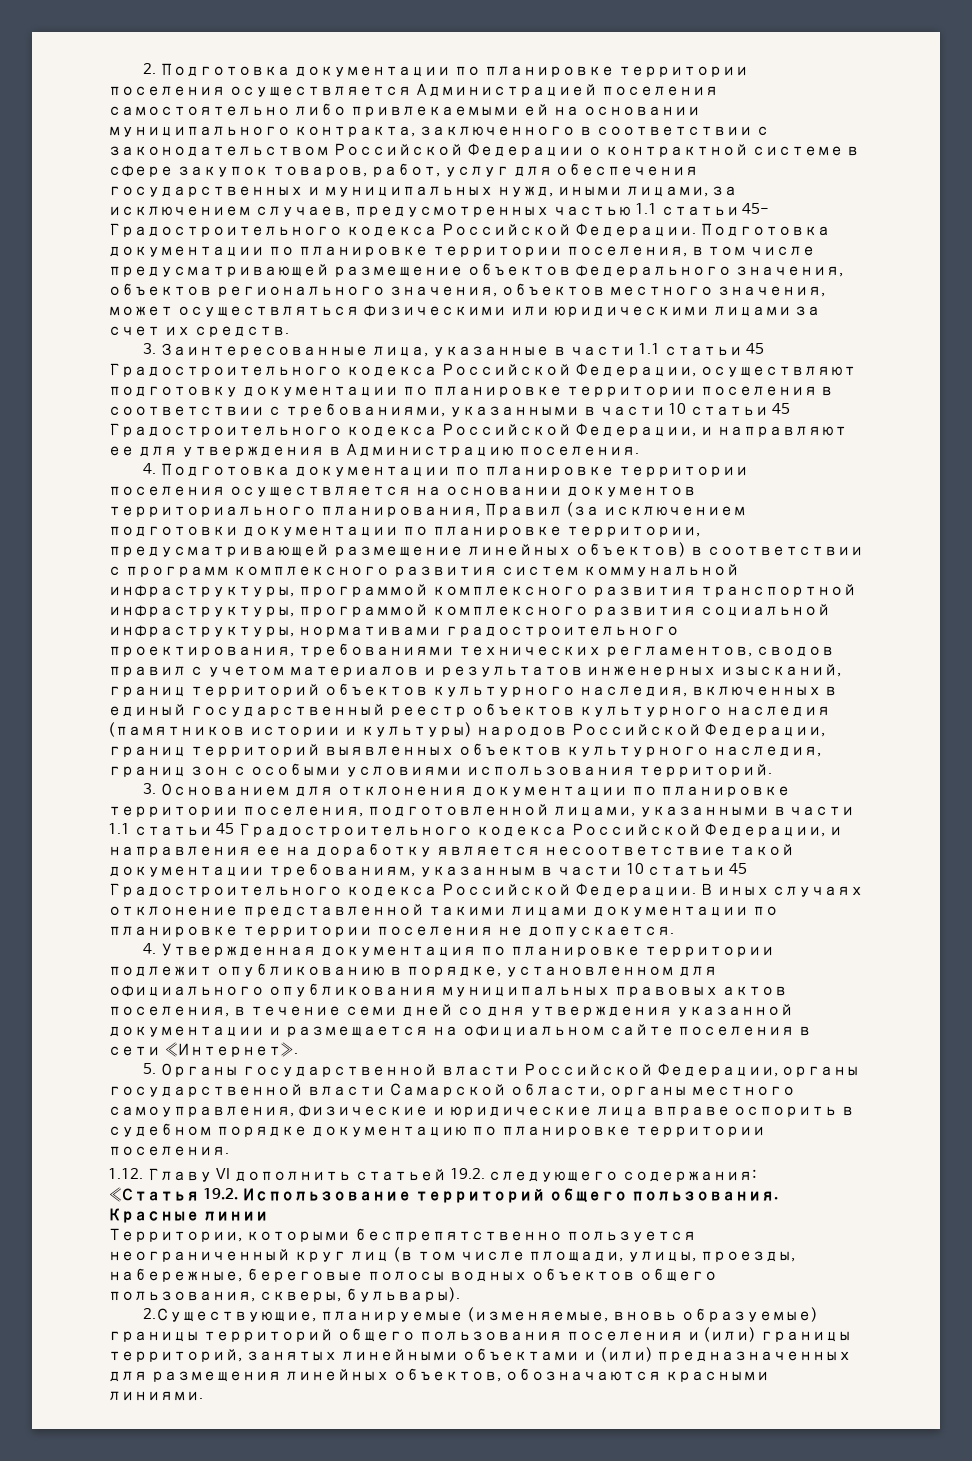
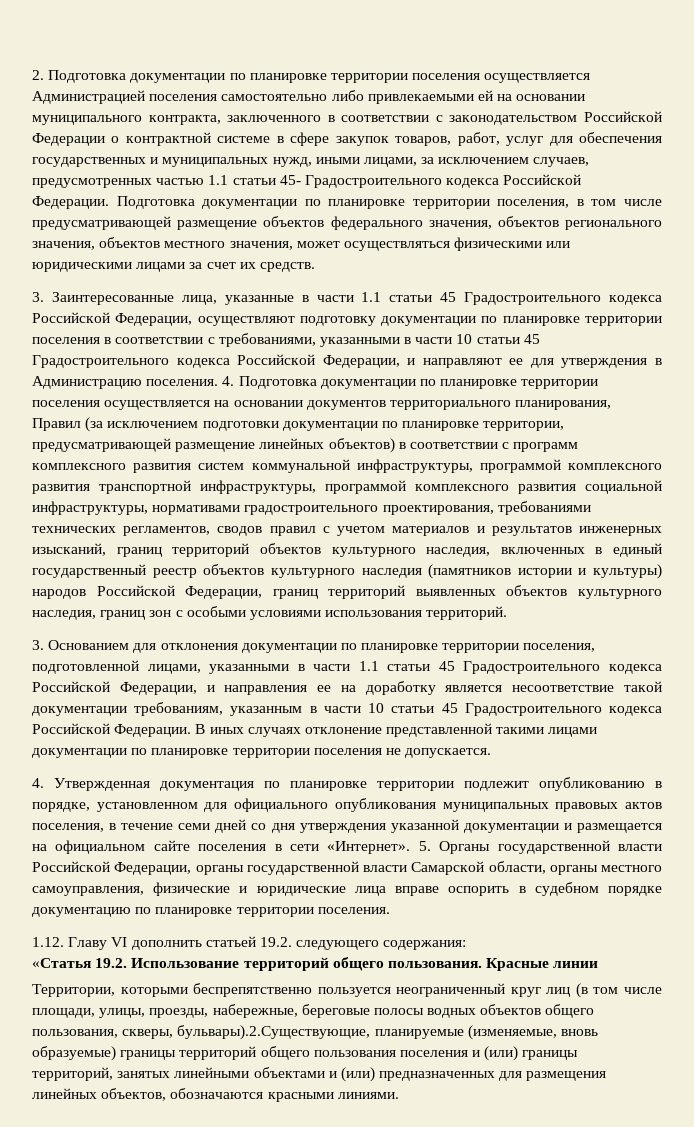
(639, 451) // -> (219, 382) none
(298, 1049) // -> (411, 847) none
[344,1287,460,1302] [142,1308,316,1322] бульвары). // 2.Существующие, -> [177,1025,371,1040] бульвары).2.Существующие,

